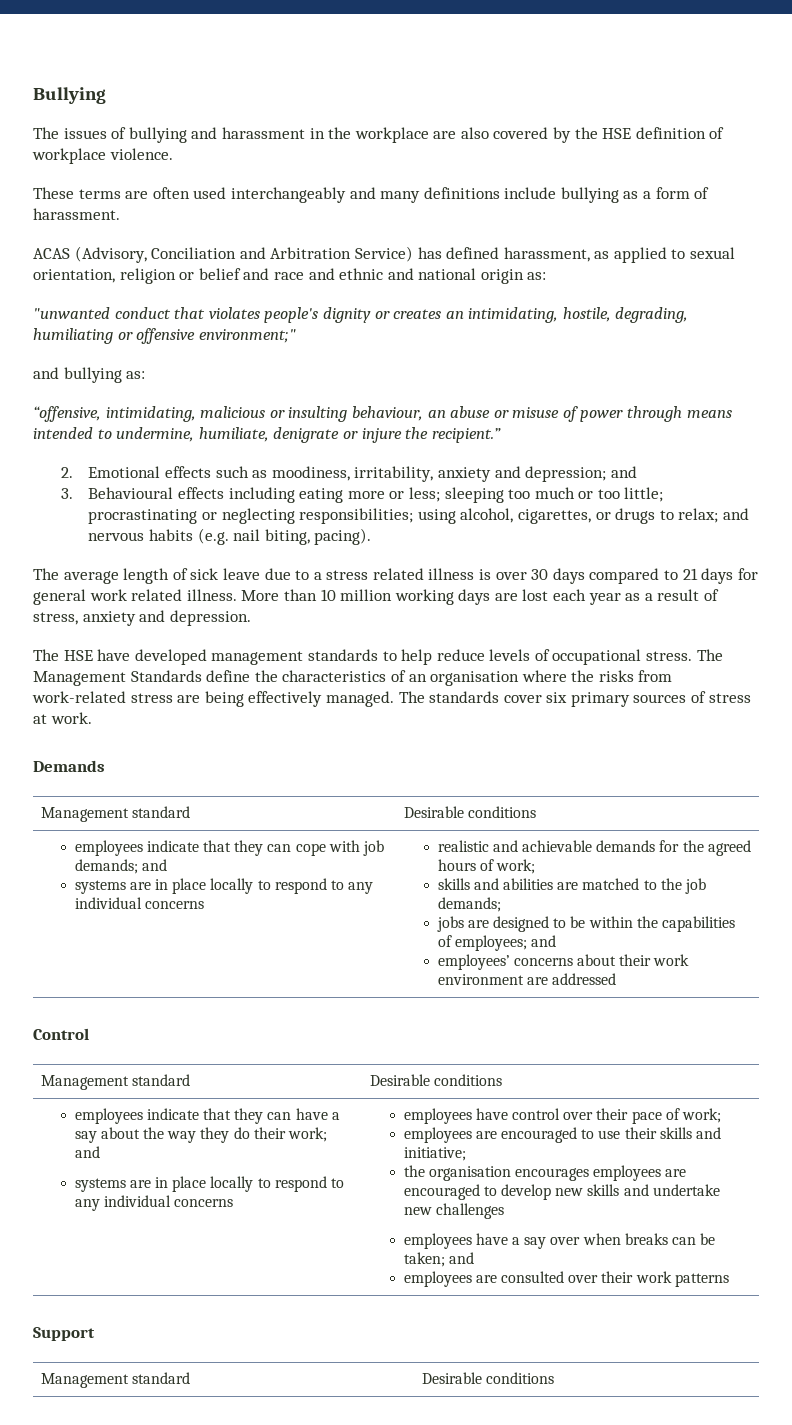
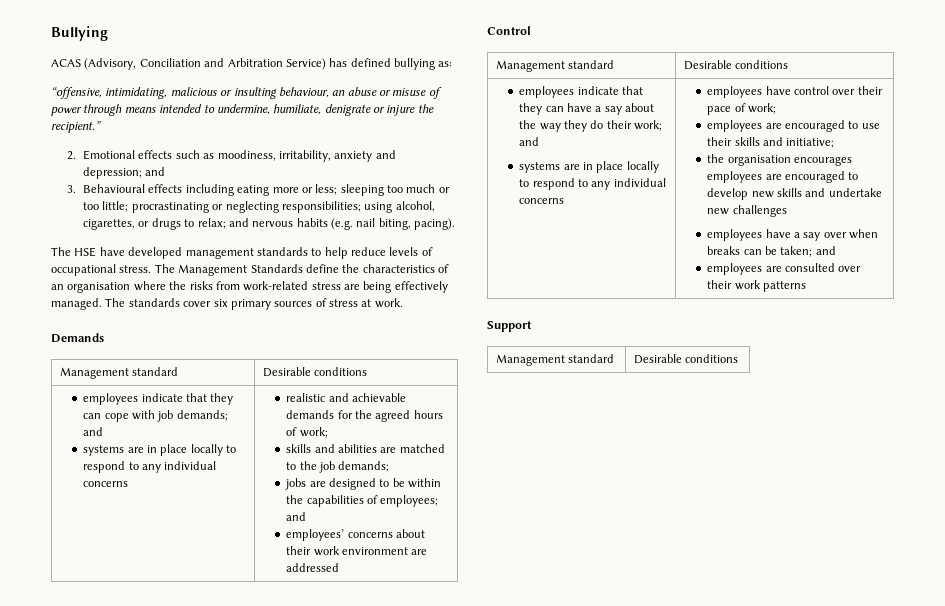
[33,127,725,143] [32,148,173,164] [33,187,710,203] [33,208,120,220] // The issues of bullying and harassment in the workplace are also covered by the HSE definition of workplace violence. // These terms are often used interchangeably and many definitions include bullying as a form of harassment. -> (108, 33) none
[503,247,736,263] [33,268,547,284] [33,307,689,323] [33,328,296,344] [33,367,59,379] harassment, as applied to sexual orientation, religion or belief and race and ethnic and national origin as: // "unwanted conduct that violates people's dignity or creates an intimidating, hostile, degrading, humiliating or offensive environment;" // and -> (391, 62) none
[33,568,758,584] [33,589,720,605] [33,610,251,626] // The average length of sick leave due to a stress related illness is over 30 days compared to 21 days for general work related illness. More than 10 million working days are lost each year as a result of stress, anxiety and depression. -> (456, 224) none

